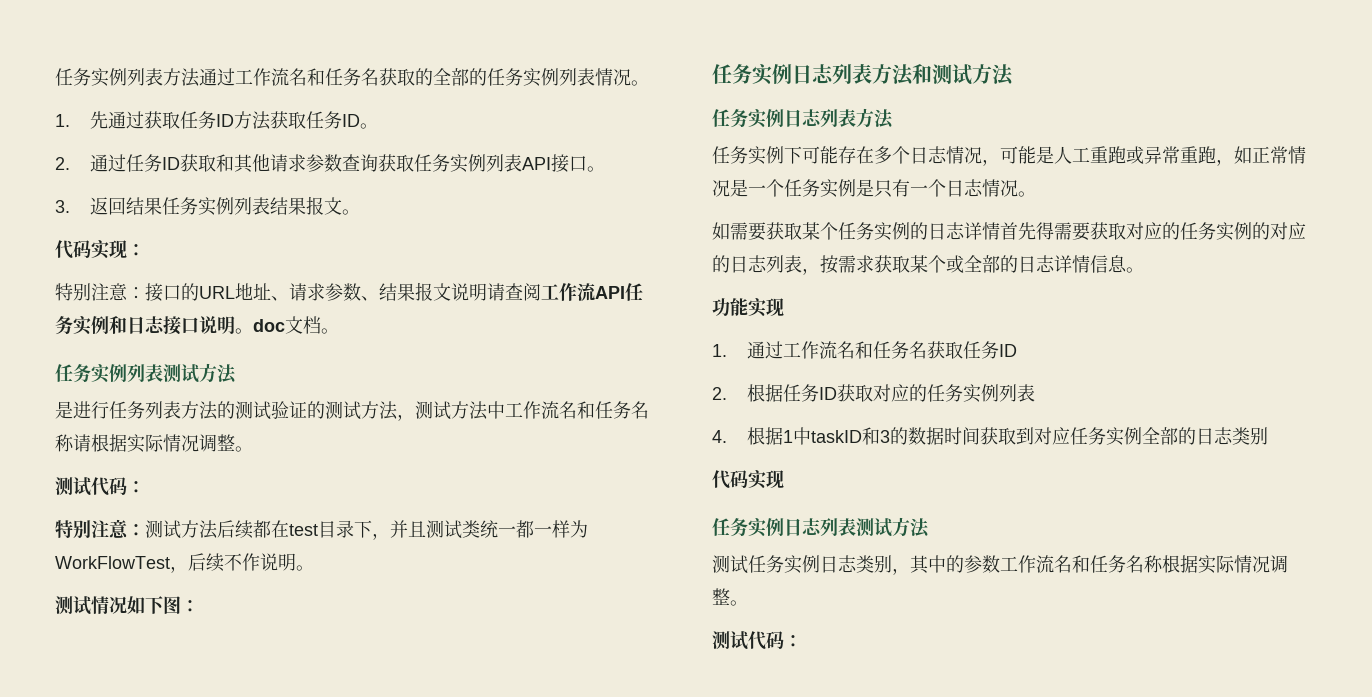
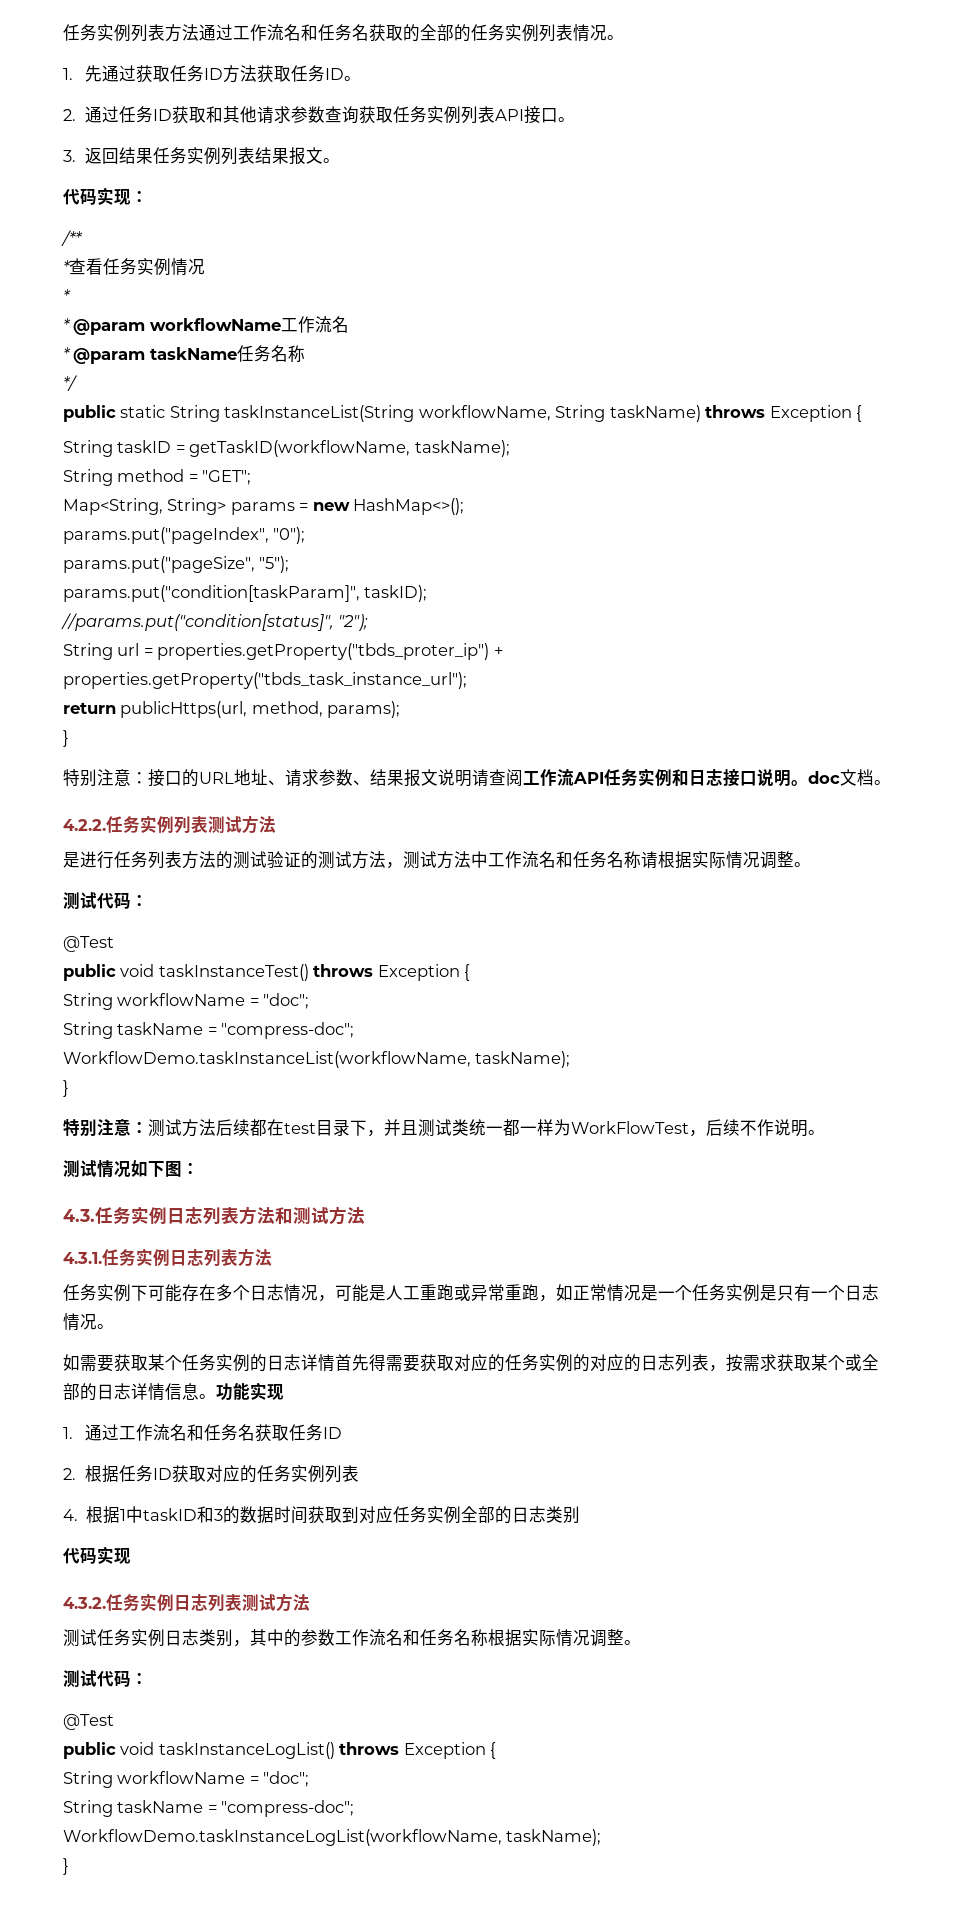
(145, 250) none -> [61,230,83,246] [63,258,205,276] [63,289,71,302] [63,316,349,335] [63,345,305,364] [63,375,78,391] [63,405,863,422] [63,440,510,457] [63,469,252,486] [63,498,465,515] [63,527,306,544] [63,556,290,573] [63,585,428,602] [61,613,369,631] [63,643,503,660] [63,672,467,689] [63,701,401,718] [63,730,69,747] // /** // *查看任务实例情况 // * // * @param workflowName工作流名 // * @param taskName任务名称 // */ // public static String taskInstanceList(String workflowName, String taskName) throws Exception { // String taskID = getTaskID(workflowName, taskName); // String method = "GET"; // Map<String, String> params = new HashMap<>(); // params.put("pageIndex", "0"); // params.put("pageSize", "5"); // params.put("condition[taskParam]", taskID); // //params.put("condition[status]", "2"); // String url = properties.getProperty("tbds_proter_ip") + properties.getProperty("tbds_task_instance_url"); // return publicHttps(url, method, params); // }
(339, 331) none -> [63,819,106,831] 4.2.2.
(145, 487) none -> [63,936,114,952] [63,964,471,981] [63,993,310,1010] [63,1022,355,1039] [63,1051,571,1068] [63,1080,69,1097] // @Test // public void taskInstanceTest() throws Exception { // String workflowName = "doc"; // String taskName = "compress-doc"; // WorkflowDemo.taskInstanceList(workflowName, taskName); // }
(199, 606) none -> [63,1209,95,1222] 4.3.
(1014, 75) none -> [63,1252,102,1264] 4.3.1.
(1144, 270) // -> (216, 1396) none
(784, 479) none -> [63,1597,106,1609] 4.3.2.
(802, 641) none -> [63,1714,114,1730] [63,1742,497,1759] [63,1771,310,1788] [63,1800,355,1817] [63,1829,602,1846] [63,1858,69,1875] // @Test // public void taskInstanceLogList() throws Exception { // String workflowName = "doc"; // String taskName = "compress-doc"; // WorkflowDemo.taskInstanceLogList(workflowName, taskName); // }

